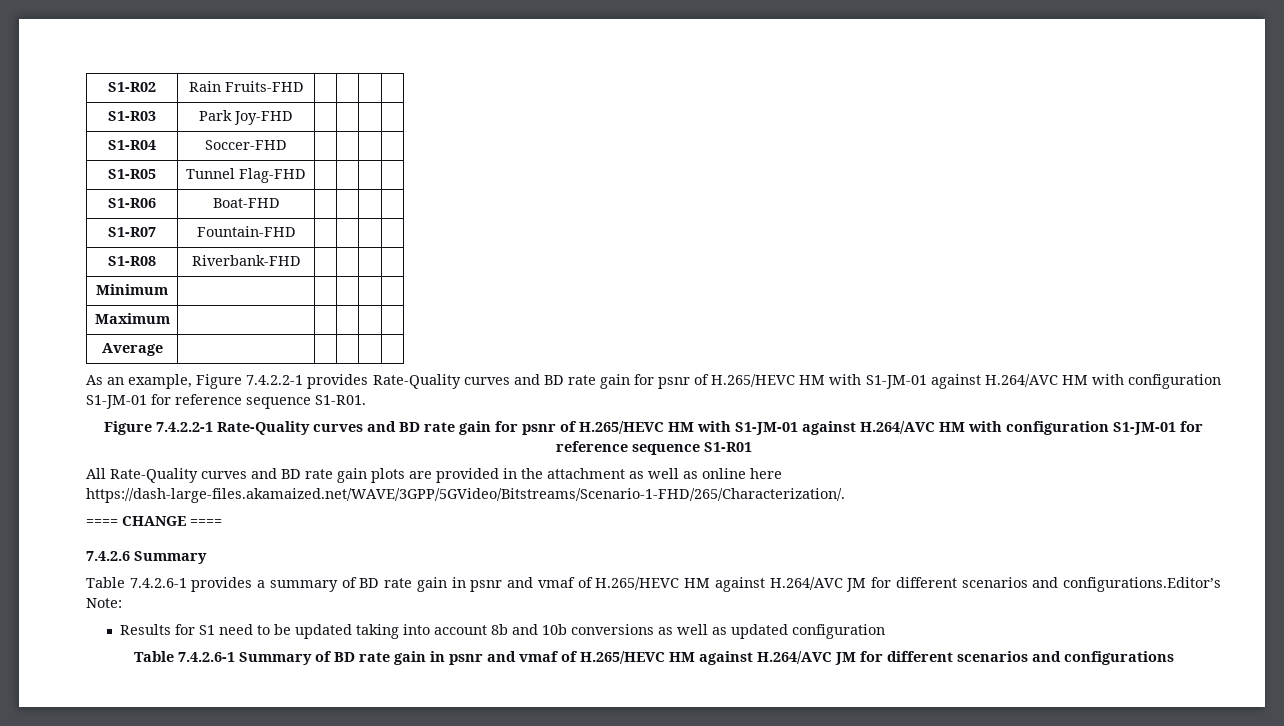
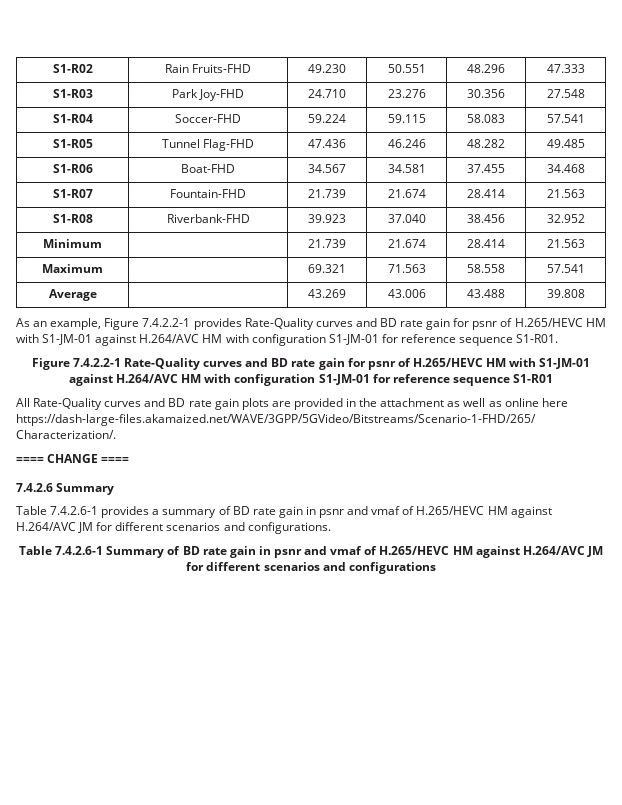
(304, 86) | | | -> [308,64,346,73] [387,64,426,73] [467,64,505,73] [546,64,585,73] 49.230 | 50.551 | 48.296 | 47.333
[108,140,156,150] [205,140,287,150] [108,169,156,179] [186,168,306,183] [108,198,156,208] [212,198,280,208] [108,227,156,237] [196,226,296,237] [108,256,156,266] [191,255,301,266] [96,284,168,295] [94,313,170,324] [101,343,163,356] | | | // S1-R04 | Soccer-FHD | | | | // S1-R05 | Tunnel Flag-FHD | | | | // S1-R06 | Boat-FHD | | | | // S1-R07 | Fountain-FHD | | | | // S1-R08 | Riverbank-FHD | | | | // Minimum | | | | | // Maximum | | | | | // Average | | | | | -> [308,89,346,98] [387,89,426,98] [467,89,505,98] [546,89,585,98] [52,114,93,123] [175,114,241,123] [308,114,346,123] [387,114,426,123] [467,114,505,123] [546,114,585,123] [52,139,93,148] [161,139,255,151] [308,139,346,148] [387,139,426,148] [467,139,505,148] [546,139,585,148] [52,164,93,173] [181,164,235,173] [308,164,346,173] [387,164,426,173] [467,164,505,173] [546,164,585,173] [52,189,93,198] [170,189,246,198] [308,189,346,198] [387,189,426,198] [467,189,505,198] [546,189,585,198] [52,214,93,223] [166,214,250,223] [308,214,346,223] [387,214,426,223] [467,214,505,223] [546,214,585,223] [43,239,102,248] [308,239,346,248] [387,239,426,248] [467,239,505,248] [546,239,585,248] [42,264,103,273] [308,264,346,273] [387,264,426,273] [467,264,505,273] [546,264,585,273] [48,289,97,301] [308,289,346,298] [387,289,426,298] [467,289,505,298] [546,289,585,298] 24.710 | 23.276 | 30.356 | 27.548 // S1-R04 | Soccer-FHD | 59.224 | 59.115 | 58.083 | 57.541 // S1-R05 | Tunnel Flag-FHD | 47.436 | 46.246 | 48.282 | 49.485 // S1-R06 | Boat-FHD | 34.567 | 34.581 | 37.455 | 34.468 // S1-R07 | Fountain-FHD | 21.739 | 21.674 | 28.414 | 21.563 // S1-R08 | Riverbank-FHD | 39.923 | 37.040 | 38.456 | 32.952 // Minimum | | 21.739 | 21.674 | 28.414 | 21.563 // Maximum | | 69.321 | 71.563 | 58.558 | 57.541 // Average | | 43.269 | 43.006 | 43.488 | 39.808
[1063,577,1222,592] [86,598,122,608] [120,624,886,639] configurations.Editor’s Note: // Results for S1 need to be updated taking into account 8b and 10b conversions as well as updated configuration -> [247,522,331,534] configurations.

